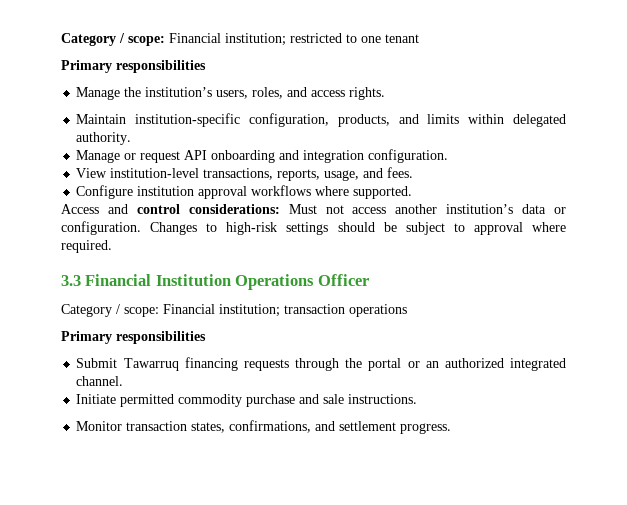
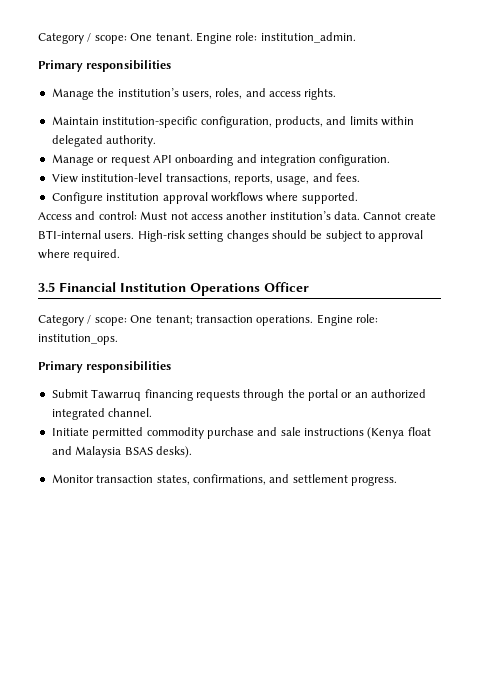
[61,33,419,46] Category / scope: Financial institution; restricted to one tenant -> [38,32,356,44] Category / scope: One tenant. Engine role: institution_admin.
[136,204,280,214] control considerations: -> [98,211,137,220] control:
[522,204,566,214] [61,221,329,235] data or configuration. Changes to high-risk settings -> [334,211,436,220] [38,230,269,242] data. Cannot create BTI-internal users. High-risk setting changes
[61,275,81,286] 3.3 -> [38,282,55,292] 3.5
[163,304,407,317] Financial institution; transaction operations -> [130,314,378,326] [38,334,118,345] One tenant; transaction operations. Engine role: institution_ops.
[348,394,418,404] instructions. -> [304,427,431,439] [51,446,192,458] instructions (Kenya float and Malaysia BSAS desks).

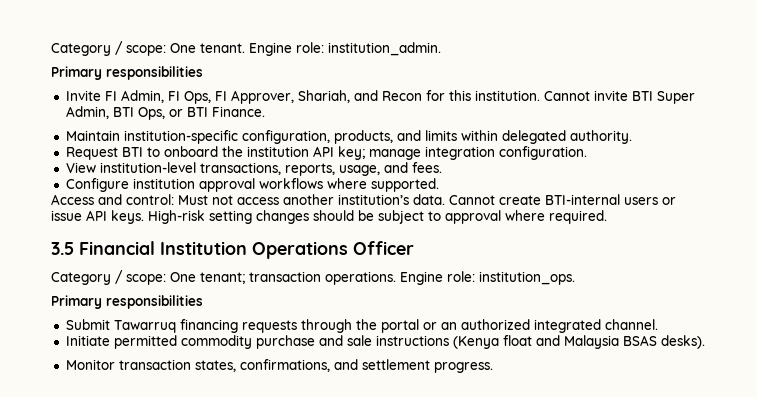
[51,88,337,100] Manage the institution’s users, roles, and access rights. -> [65,90,695,104] [65,106,265,120] Invite FI Admin, FI Ops, FI Approver, Shariah, and Recon for this institution. Cannot invite BTI Super Admin, BTI Ops, or BTI Finance.
[51,154,257,166] Manage or request API onboarding and -> [65,146,421,160] Request BTI to onboard the institution API key; manage
[104,233,135,239] users. -> [624,197,676,205] [51,210,144,224] users or issue API keys.

